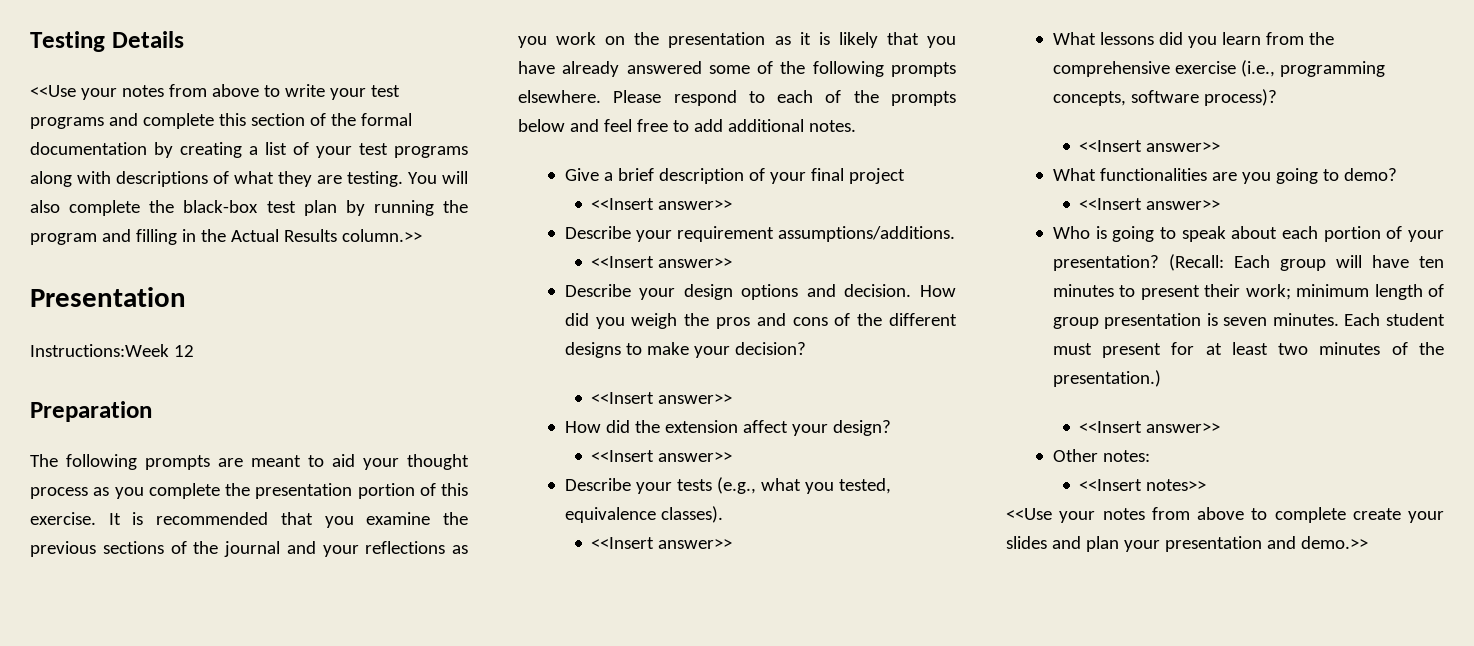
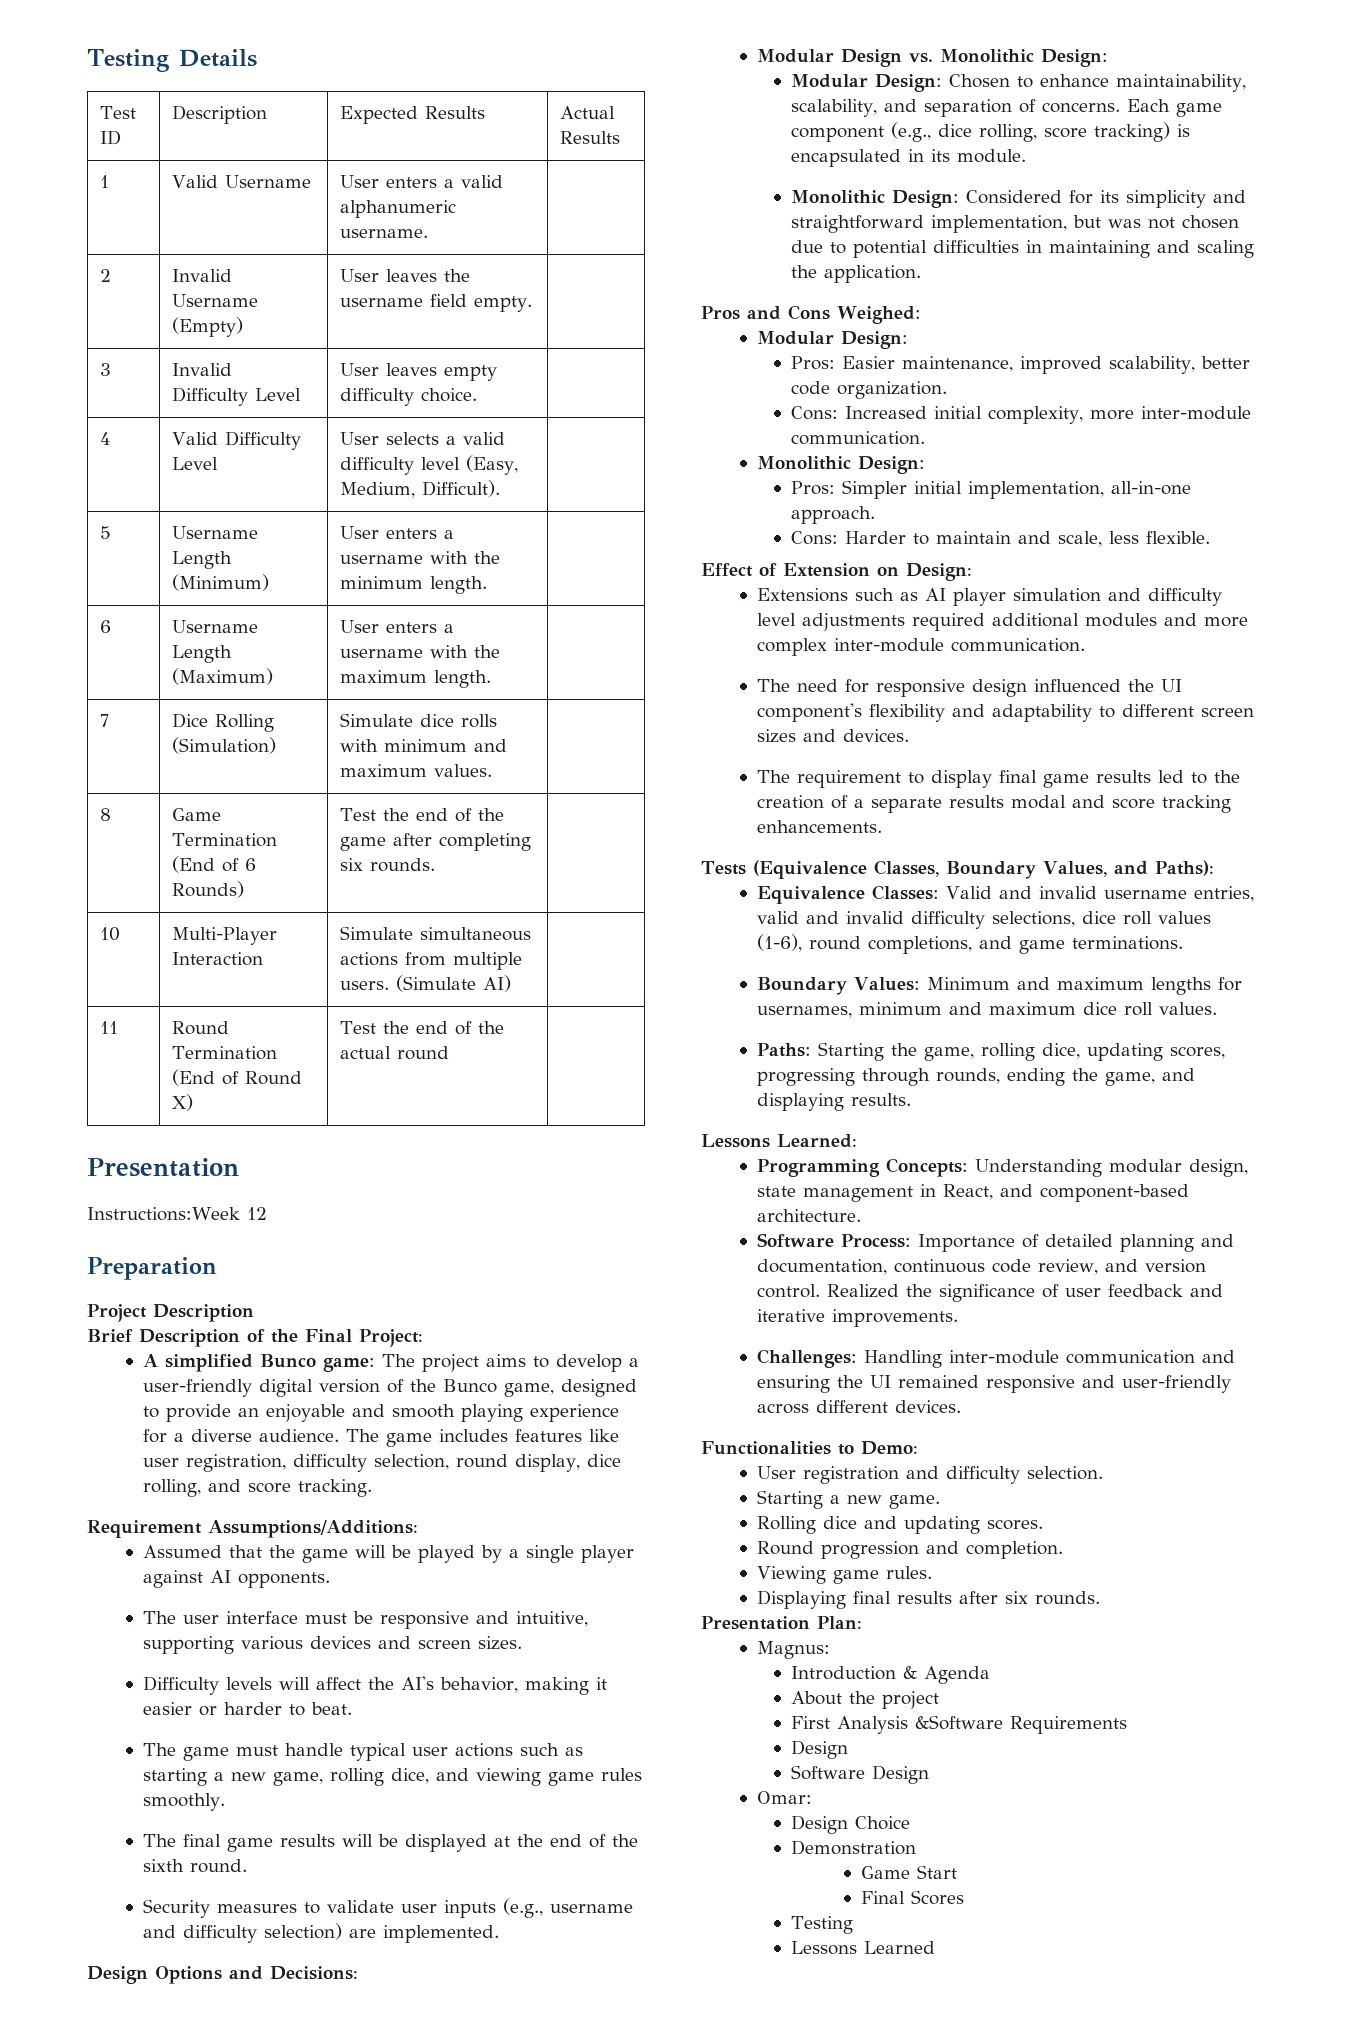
[30,84,400,100] [30,113,412,129] [30,142,468,158] [30,171,468,187] [30,200,468,216] [30,229,422,245] [30,287,186,307] [30,344,194,357] [30,401,152,422] [30,454,469,470] [30,483,468,499] [30,512,468,528] [30,541,468,557] [518,32,957,48] [518,61,956,77] [518,90,956,106] [518,119,856,132] [564,168,905,184] [591,198,733,210] [564,226,955,242] [591,256,733,268] [564,284,956,300] [564,313,957,329] [564,342,806,358] [591,392,733,404] [564,420,891,436] [591,450,733,462] [564,477,891,494] [564,506,723,523] [591,537,733,549] [1052,32,1334,48] [1052,60,1385,77] [1052,89,1277,106] [1079,140,1221,152] [1052,168,1397,184] [1079,198,1221,210] [1052,226,1444,242] [1052,254,1444,271] [1052,284,1444,300] [1052,313,1445,329] [1052,342,1444,358] [1052,370,1161,387] [1079,421,1221,433] [1052,449,1150,462] [1079,479,1207,491] [1006,507,1444,523] [1006,536,1368,552] // <<Use your notes from above to write your test programs and complete this section of the formal documentation by creating a list of your test programs along with descriptions of what they are testing. You will also complete the black-box test plan by running the program and filling in the Actual Results column.>> // Presentation // Instructions:Week 12 // Preparation // The following prompts are meant to aid your thought process as you complete the presentation portion of this exercise. It is recommended that you examine the previous sections of the journal and your reflections as you work on the presentation as it is likely that you have already answered some of the following prompts elsewhere. Please respond to each of the prompts below and feel free to add additional notes. // Give a brief description of your final project // <<Insert answer>> // Describe your requirement assumptions/additions. // <<Insert answer>> // Describe your design options and decision. How did you weigh the pros and cons of the different designs to make your decision? // <<Insert answer>> // How did the extension affect your design? // <<Insert answer>> // Describe your tests (e.g., what you tested, equivalence classes). // <<Insert answer>> // What lessons did you learn from the comprehensive exercise (i.e., programming concepts, software process)? // <<Insert answer>> // What functionalities are you going to demo? // <<Insert answer>> // Who is going to speak about each portion of your presentation? (Recall: Each group will have ten minutes to present their work; minimum length of group presentation is seven minutes. Each student must present for at least two minutes of the presentation.) // <<Insert answer>> // Other notes: // <<Insert notes>> // <<Use your notes from above to complete create your slides and plan your presentation and demo.>> -> [100,106,137,119] [100,130,122,145] [172,105,268,124] [340,106,486,124] [560,106,616,119] [560,131,621,144] [100,175,110,188] [172,175,312,188] [340,175,504,188] [340,200,457,218] [340,229,429,238] [100,269,112,282] [172,269,233,282] [172,294,259,307] [172,317,244,337] [340,269,471,282] [340,294,533,312] [100,363,112,376] [172,363,233,376] [172,387,302,406] [340,363,498,381] [340,388,478,406] [100,432,111,445] [172,431,302,450] [172,457,219,470] [340,432,506,445] [340,455,519,475] [340,480,501,498] [100,526,112,539] [172,526,259,539] [172,551,233,569] [172,574,270,591] [340,526,455,539] [340,551,501,564] [340,576,488,594] [100,620,112,633] [172,620,259,633] [172,645,233,663] [172,668,274,685] [340,620,455,633] [340,645,501,658] [340,670,492,688] [100,714,110,727] [172,713,275,732] [172,737,277,754] [340,713,498,728] [340,739,508,752] [340,764,493,777] [100,808,112,821] [172,808,222,821] [172,833,278,847] [172,856,257,873] [172,881,245,898] [340,808,505,822] [340,833,532,851] [340,858,436,872] [100,927,121,941] [172,927,278,945] [172,952,264,966] [340,926,532,941] [340,952,523,970] [340,975,512,992] [100,1021,119,1034] [172,1021,230,1035] [172,1046,278,1060] [172,1069,303,1086] [172,1094,194,1111] [340,1021,505,1035] [340,1046,450,1060] [87,1158,239,1177] [87,1207,267,1221] [87,1257,217,1280] [87,1304,254,1322] [87,1329,423,1347] [142,1354,639,1372] [142,1379,637,1397] [142,1404,619,1422] [142,1429,619,1447] [142,1454,621,1472] [142,1479,372,1497] [87,1520,418,1538] [142,1545,634,1563] [142,1570,330,1588] [142,1611,588,1629] [142,1636,522,1654] [142,1676,607,1695] [142,1702,352,1716] [142,1743,583,1761] [142,1768,642,1786] [142,1793,225,1811] [142,1834,638,1852] [142,1859,247,1873] [142,1898,633,1918] [142,1923,499,1943] [87,1966,358,1984] [756,49,1108,67] [791,74,1247,92] [791,99,1223,117] [791,122,1191,142] [791,149,1027,167] [791,190,1247,208] [791,215,1240,233] [791,240,1255,258] [791,265,922,283] [701,305,921,324] [756,331,908,349] [791,356,1251,374] [791,381,948,399] [791,406,1252,424] [791,431,926,445] [756,456,925,474] [791,480,1192,499] [791,506,876,524] [791,531,1211,547] [701,563,972,581] [756,588,1222,606] [756,613,1248,631] [756,638,1085,656] [756,679,1182,697] [756,703,1254,722] [756,729,909,743] [756,770,1240,788] [756,795,1231,813] [756,820,882,833] [701,860,1214,879] [756,885,1254,904] [756,911,1211,929] [756,934,1183,954] [756,977,1242,995] [756,1002,1217,1018] [756,1042,1225,1061] [756,1068,1195,1086] [756,1093,911,1111] [701,1134,857,1148] [756,1158,1248,1177] [756,1184,1189,1202] [756,1209,861,1222] [756,1233,1234,1252] [756,1259,1206,1275] [756,1284,1223,1302] [756,1309,958,1327] [756,1349,1235,1368] [756,1375,1231,1393] [756,1400,961,1414] [701,1441,918,1455] [756,1466,1103,1484] [756,1490,940,1509] [756,1516,1043,1534] [756,1541,1063,1559] [756,1566,932,1584] [756,1590,1100,1609] [701,1616,862,1630] [756,1641,830,1659] [791,1666,991,1684] [791,1691,940,1709] [791,1715,1128,1734] [791,1740,849,1759] [791,1765,930,1784] [756,1791,812,1804] [791,1815,911,1834] [791,1840,917,1855] [861,1865,958,1879] [861,1890,965,1905] [791,1916,854,1934] [791,1941,936,1955] // Test ID | Description | Expected Results | Actual Results // 1 | Valid Username | User enters a valid alphanumeric username. | // 2 | Invalid Username (Empty) | User leaves the username field empty. | // 3 | Invalid Difficulty Level | User leaves empty difficulty choice. | // 4 | Valid Difficulty Level | User selects a valid difficulty level (Easy, Medium, Difficult). | // 5 | Username Length (Minimum) | User enters a username with the minimum length. | // 6 | Username Length (Maximum) | User enters a username with the maximum length. | // 7 | Dice Rolling (Simulation) | Simulate dice rolls with minimum and maximum values. | // 8 | Game Termination (End of 6 Rounds) | Test the end of the game after completing six rounds. | // 10 | Multi-Player Interaction | Simulate simultaneous actions from multiple users. (Simulate AI) | // 11 | Round Termination (End of Round X) | Test the end of the actual round | // Presentation // Instructions:Week 12 // Preparation // Project Description // Brief Description of the Final Project: // A simplified Bunco game: The project aims to develop a user-friendly digital version of the Bunco game, designed to provide an enjoyable and smooth playing experience for a diverse audience. The game includes features like user registration, difficulty selection, round display, dice rolling, and score tracking. // Requirement Assumptions/Additions: // Assumed that the game will be played by a single player against AI opponents. // The user interface must be responsive and intuitive, supporting various devices and screen sizes. // Difficulty levels will affect the AI's behavior, making it easier or harder to beat. // The game must handle typical user actions such as starting a new game, rolling dice, and viewing game rules smoothly. // The final game results will be displayed at the end of the sixth round. // Security measures to validate user inputs (e.g., username and difficulty selection) are implemented. // Design Options and Decisions: // Modular Design vs. Monolithic Design: // Modular Design: Chosen to enhance maintainability, scalability, and separation of concerns. Each game component (e.g., dice rolling, score tracking) is encapsulated in its module. // Monolithic Design: Considered for its simplicity and straightforward implementation, but was not chosen due to potential difficulties in maintaining and scaling the application. // Pros and Cons Weighed: // Modular Design: // Pros: Easier maintenance, improved scalability, better code organization. // Cons: Increased initial complexity, more inter-module communication. // Monolithic Design: // Pros: Simpler initial implementation, all-in-one approach. // Cons: Harder to maintain and scale, less flexible. // Effect of Extension on Design: // Extensions such as AI player simulation and difficulty level adjustments required additional modules and more complex inter-module communication. // The need for responsive design influenced the UI component's flexibility and adaptability to different screen sizes and devices. // The requirement to display final game results led to the creation of a separate results modal and score tracking enhancements. // Tests (Equivalence Classes, Boundary Values, and Paths): // Equivalence Classes: Valid and invalid username entries, valid and invalid difficulty selections, dice roll values (1-6), round completions, and game terminations. // Boundary Values: Minimum and maximum lengths for usernames, minimum and maximum dice roll values. // Paths: Starting the game, rolling dice, updating scores, progressing through rounds, ending the game, and displaying results. // Lessons Learned: // Programming Concepts: Understanding modular design, state management in React, and component-based architecture. // Software Process: Importance of detailed planning and documentation, continuous code review, and version control. Realized the significance of user feedback and iterative improvements. // Challenges: Handling inter-module communication and ensuring the UI remained responsive and user-friendly across different devices. // Functionalities to Demo: // User registration and difficulty selection. // Starting a new game. // Rolling dice and updating scores. // Round progression and completion. // Viewing game rules. // Displaying final results after six rounds. // Presentation Plan: // Magnus: // Introduction & Agenda // About the project // First Analysis &Software Requirements // Design // Software Design // Omar: // Design Choice // Demonstration // Game Start // Final Scores // Testing // Lessons Learned

